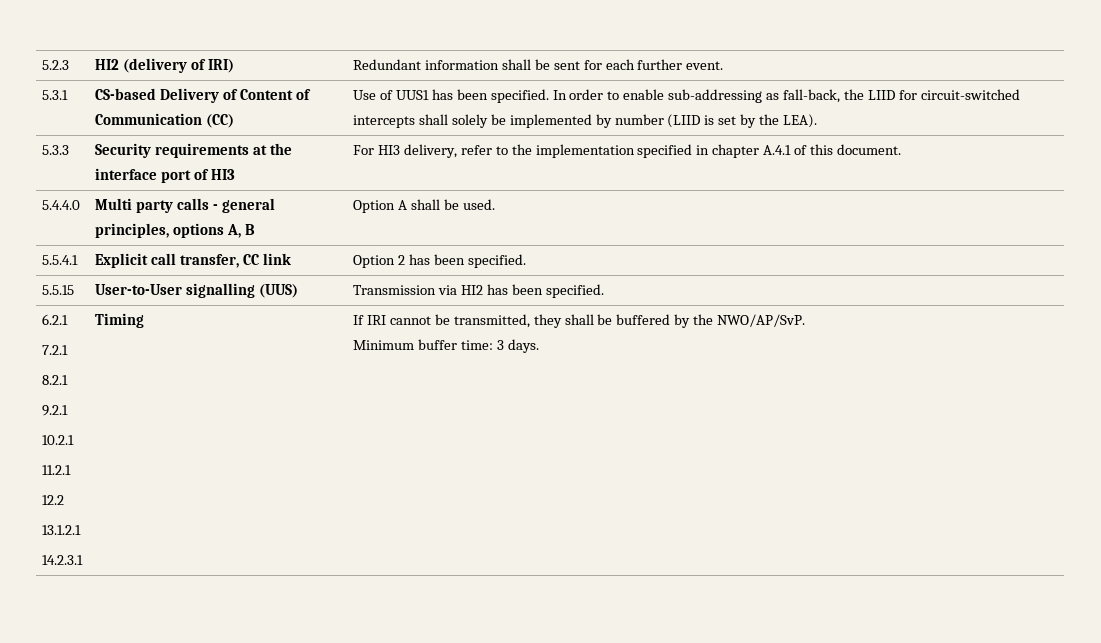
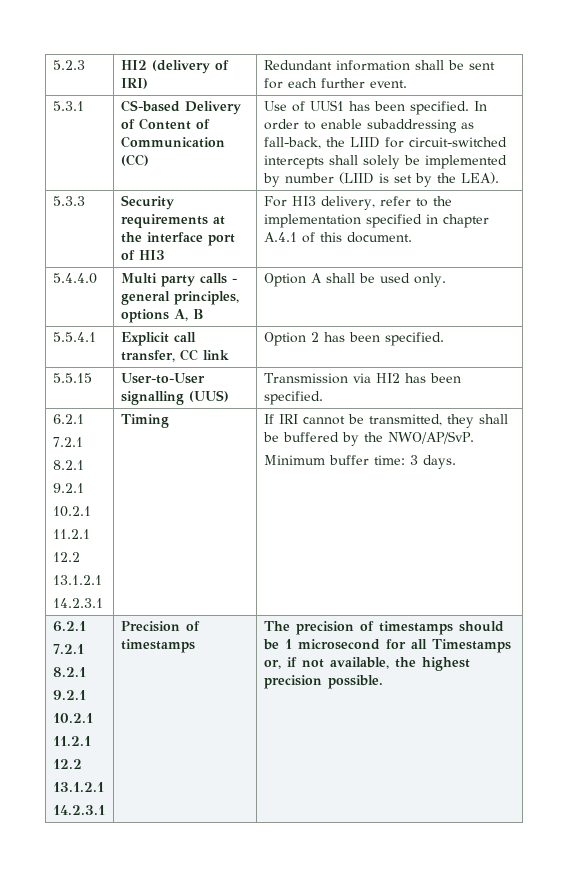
[668,89,763,103] sub-addressing -> [366,119,457,133] subaddressing
[462,199,495,210] used. -> [379,273,446,287] used only.
(539, 346) none -> [52,621,86,632] [52,644,84,654] [52,667,86,677] [52,690,86,700] [52,713,93,723] [52,736,91,746] [52,759,82,769] [52,782,104,792] [52,805,105,815] [120,621,200,632] [120,639,195,653] [263,621,504,635] [262,639,511,653] [263,657,470,671] [263,675,383,689] // 6.2.1 // 7.2.1 // 8.2.1 // 9.2.1 // 10.2.1 // 11.2.1 // 12.2 // 13.1.2.1 // 14.2.3.1 | Precision of timestamps | The precision of timestamps should be 1 microsecond for all Timestamps or, if not available, the highest precision possible.

